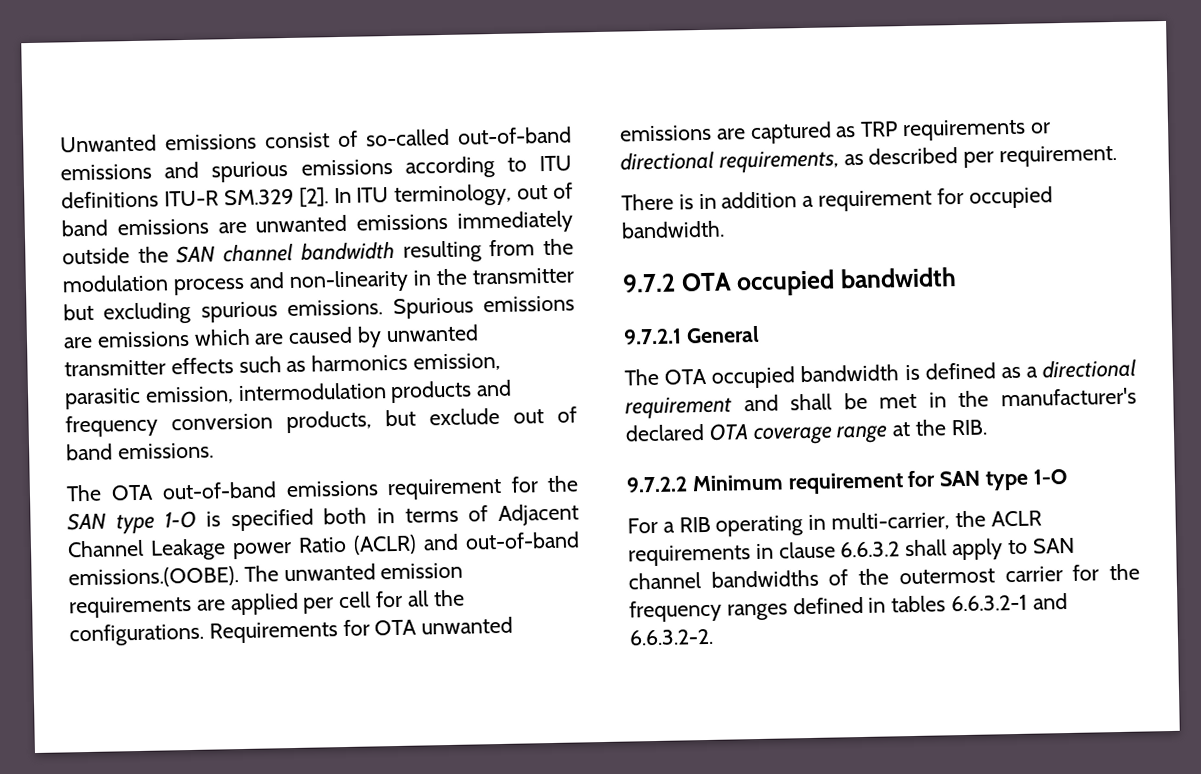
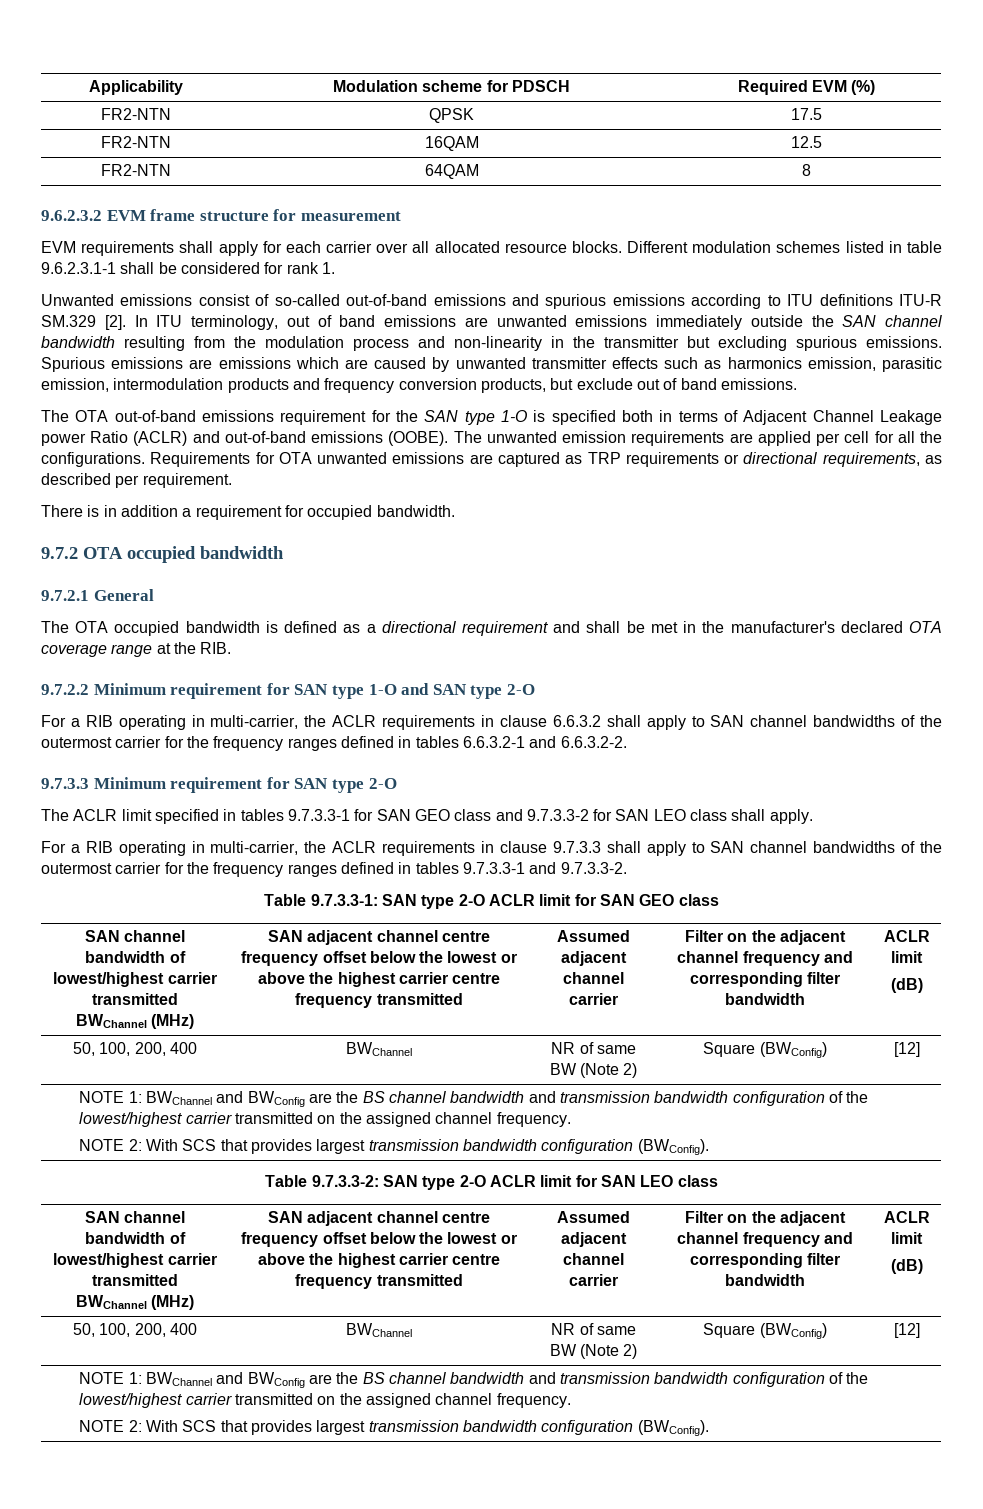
(60, 143) none -> [89,80,183,95] [333,80,570,92] [737,80,876,95] [101,108,171,120] [429,108,474,123] [791,108,822,120] [101,136,171,148] [424,136,479,151] [791,136,822,148] [101,164,171,176] [424,164,479,179] [802,164,811,176] [41,209,401,221] [41,241,942,256] [41,262,335,274] Applicability | Modulation scheme for PDSCH | Required EVM (%) // FR2-NTN | QPSK | 17.5 // FR2-NTN | 16QAM | 12.5 // FR2-NTN | 64QAM | 8 // 9.6.2.3.2 EVM frame structure for measurement // EVM requirements shall apply for each carrier over all allocated resource blocks. Different modulation schemes listed in table 9.6.2.3.1-1 shall be considered for rank 1. //
[68,566,239,589] emissions.(OOBE). -> [311,431,449,446] emissions (OOBE).
(1067, 476) none -> [401,683,535,699] and SAN type 2-O
(713, 637) none -> [41,777,397,793] [41,809,813,824] [41,841,943,856] [41,862,627,877] [264,894,719,909] [84,930,186,942] [85,951,186,963] [53,972,217,987] [92,993,178,1005] [75,1014,195,1029] [268,930,490,945] [241,951,517,966] [257,972,501,987] [295,993,463,1008] [557,930,630,942] [561,951,627,966] [563,972,624,984] [569,993,618,1005] [685,930,846,945] [677,951,853,966] [689,972,841,987] [725,993,805,1005] [883,930,930,942] [891,951,923,963] [890,978,923,993] [73,1042,197,1056] [346,1042,412,1056] [551,1042,636,1054] [549,1063,638,1078] [703,1042,827,1058] [893,1042,920,1057] [79,1091,869,1107] [79,1112,571,1127] [79,1139,709,1155] [265,1175,718,1190] [84,1211,186,1223] [85,1232,186,1244] [53,1253,217,1268] [92,1274,178,1286] [75,1295,195,1310] [268,1211,490,1226] [241,1232,517,1247] [257,1253,501,1268] [295,1274,463,1289] [557,1211,630,1223] [561,1232,627,1247] [563,1253,624,1265] [569,1274,618,1286] [685,1211,846,1226] [677,1232,853,1247] [689,1253,841,1268] [725,1274,805,1286] [883,1211,930,1223] [891,1232,923,1244] [890,1259,923,1274] [73,1323,197,1337] [346,1323,412,1337] [551,1323,636,1335] [549,1344,638,1359] [703,1323,827,1339] [893,1323,920,1338] [79,1372,869,1388] [79,1393,571,1408] [79,1420,709,1436] // 9.7.3.3 Minimum requirement for SAN type 2-O // The ACLR limit specified in tables 9.7.3.3-1 for SAN GEO class and 9.7.3.3-2 for SAN LEO class shall apply. // For a RIB operating in multi-carrier, the ACLR requirements in clause 9.7.3.3 shall apply to SAN channel bandwidths of the outermost carrier for the frequency ranges defined in tables 9.7.3.3-1 and 9.7.3.3-2. // Table 9.7.3.3-1: SAN type 2-O ACLR limit for SAN GEO class // SAN channel bandwidth of lowest/highest carrier transmitted // BWChannel (MHz) | SAN adjacent channel centre frequency offset below the lowest or above the highest carrier centre frequency transmitted | Assumed adjacent channel carrier | Filter on the adjacent channel frequency and corresponding filter bandwidth | ACLR limit // (dB) // 50, 100, 200, 400 | BWChannel | NR of same BW (Note 2) | Square (BWConfig) | [12] // NOTE 1: BWChannel and BWConfig are the BS channel bandwidth and transmission bandwidth configuration of the lowest/highest carrier transmitted on the assigned channel frequency. // NOTE 2: With SCS that provides largest transmission bandwidth configuration (BWConfig). // Table 9.7.3.3-2: SAN type 2-O ACLR limit for SAN LEO class // SAN channel bandwidth of lowest/highest carrier transmitted // BWChannel (MHz) | SAN adjacent channel centre frequency offset below the lowest or above the highest carrier centre frequency transmitted | Assumed adjacent channel carrier | Filter on the adjacent channel frequency and corresponding filter bandwidth | ACLR limit // (dB) // 50, 100, 200, 400 | BWChannel | NR of same BW (Note 2) | Square (BWConfig) | [12] // NOTE 1: BWChannel and BWConfig are the BS channel bandwidth and transmission bandwidth configuration of the lowest/highest carrier transmitted on the assigned channel frequency. // NOTE 2: With SCS that provides largest transmission bandwidth configuration (BWConfig).

